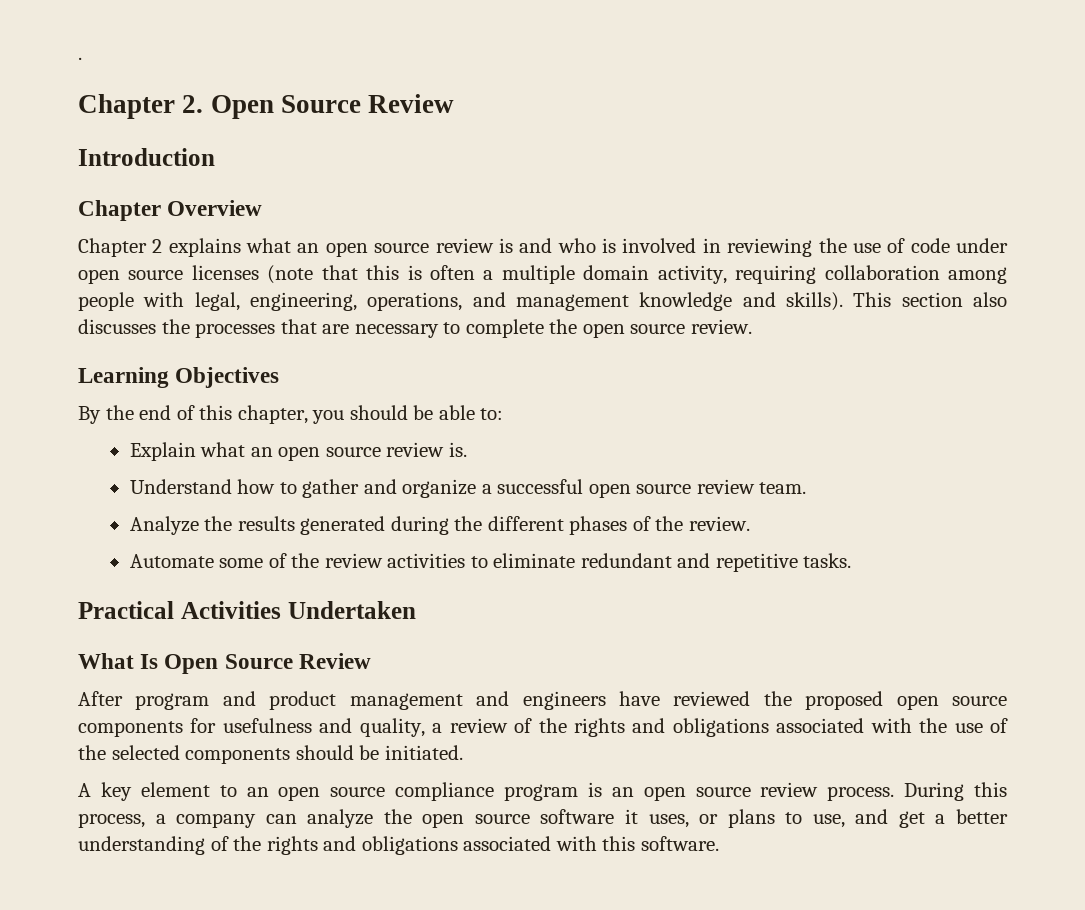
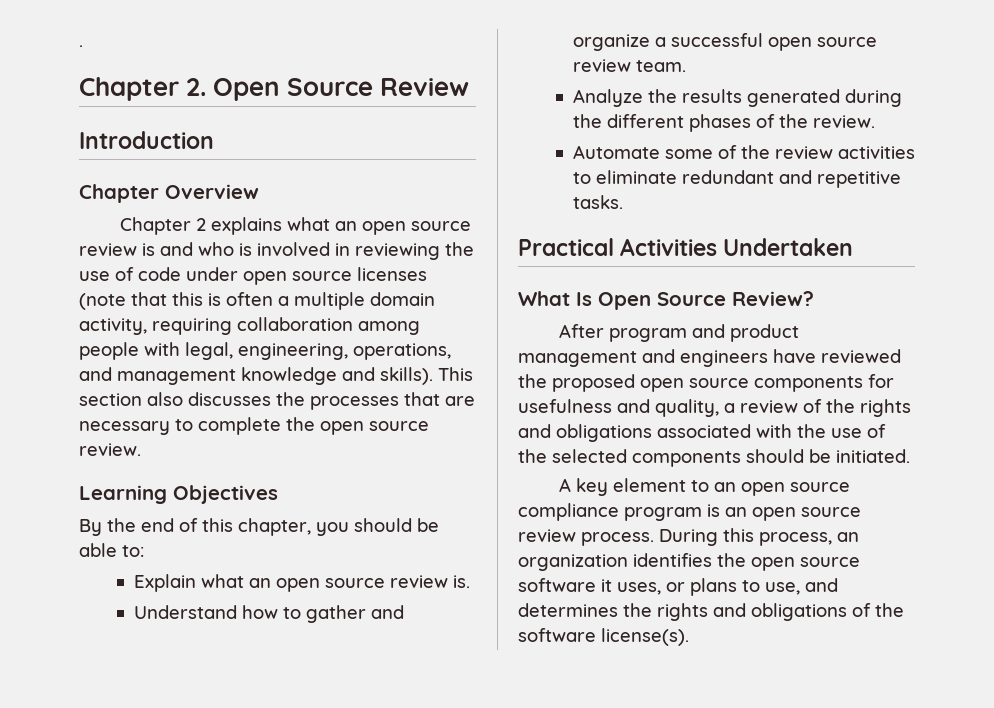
[298,653,371,669] Review -> [732,291,814,306] Review?
[155,809,374,828] a company can analyze -> [837,532,859,542] [518,553,712,571] an organization identifies
[898,809,1008,828] [78,836,719,855] get a better understanding of the rights and obligations associated with this software. -> [518,603,904,621] [518,628,689,646] determines the rights and obligations of the software license(s).

